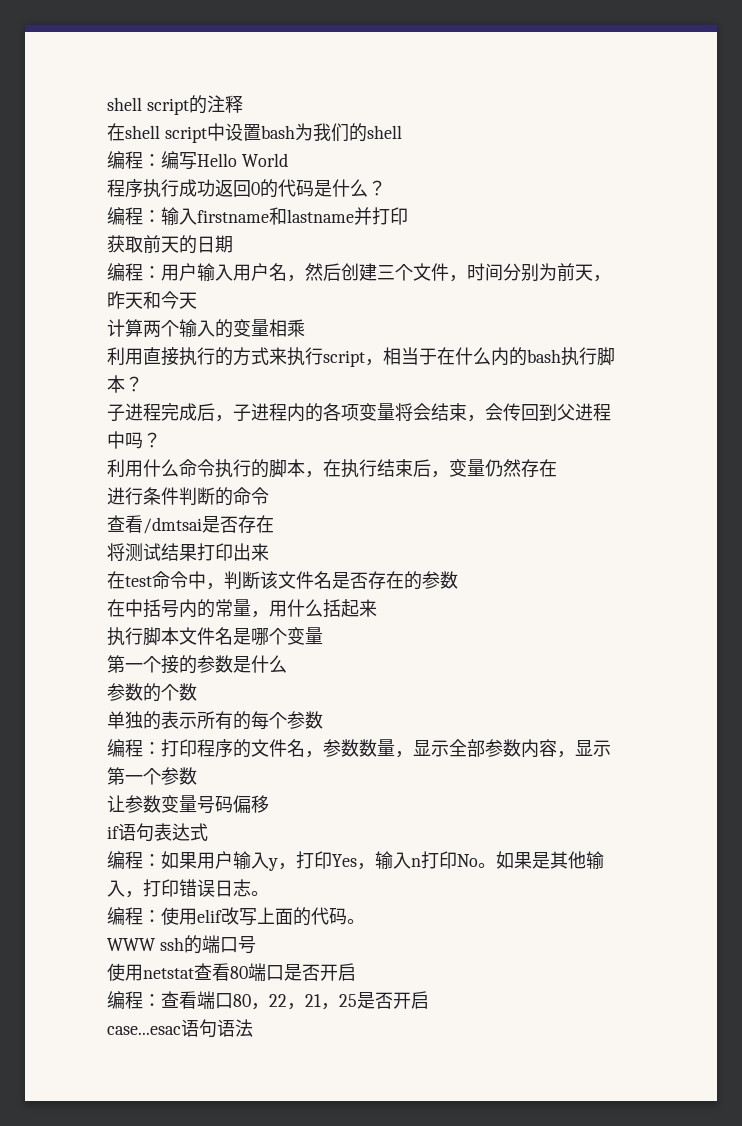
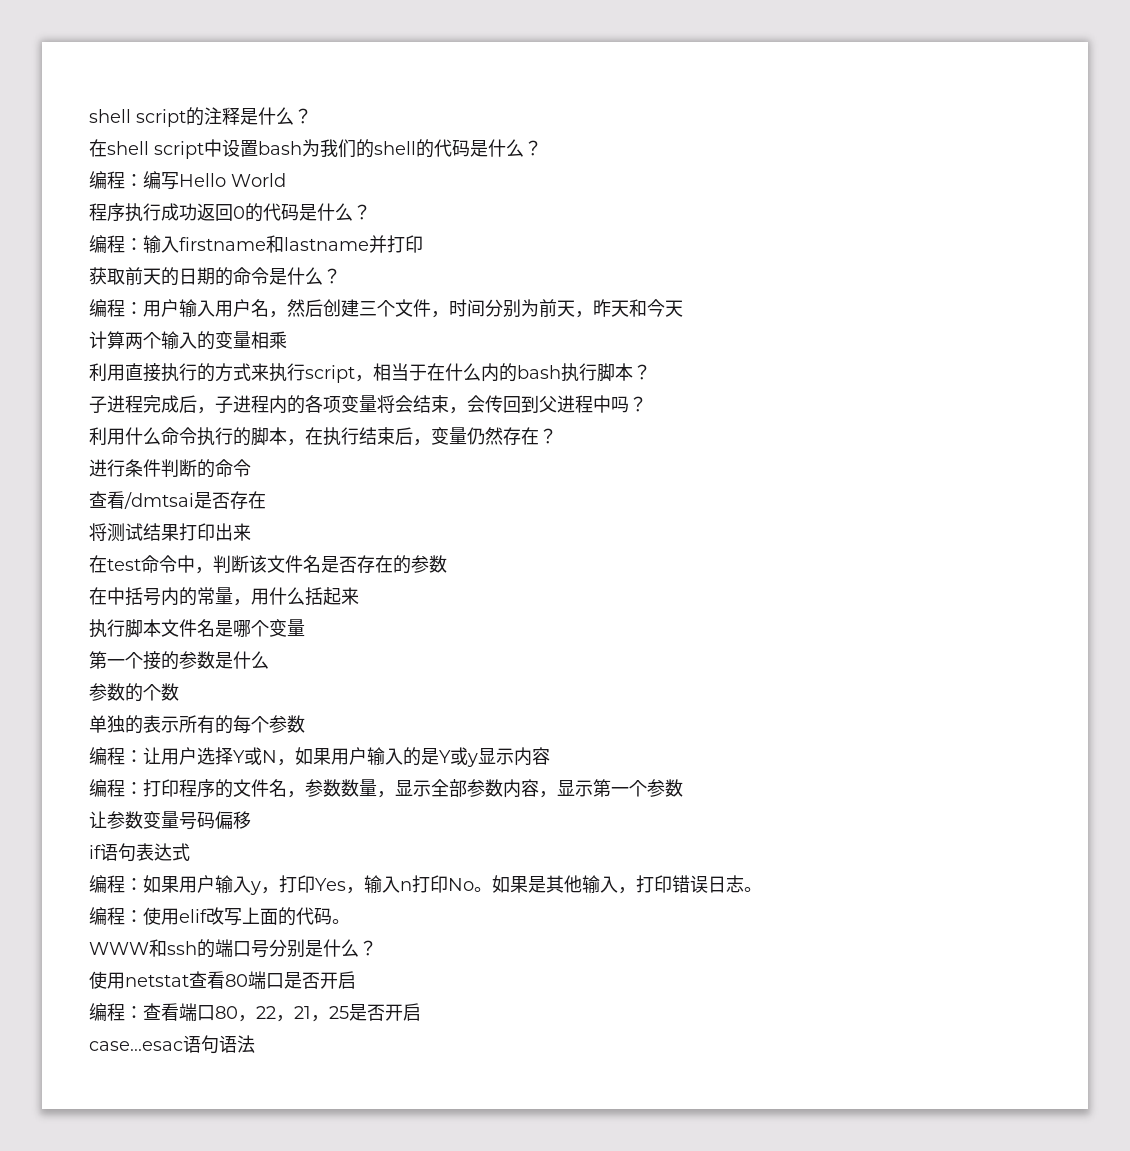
(243, 104) none -> [240,107,312,125] 是什么？
(402, 132) none -> [416,139,542,158] 的代码是什么？
(233, 244) none -> [215,267,341,286] 的命令是什么？
(557, 468) none -> [539,428,557,444] ？
(323, 720) none -> [89,747,550,767] // 编程：让用户选择Y或N，如果用户输入的是Y或y显示内容
(155, 944) none -> [149,939,167,957] 和
(256, 945) none -> [269,939,377,958] 分别是什么？

